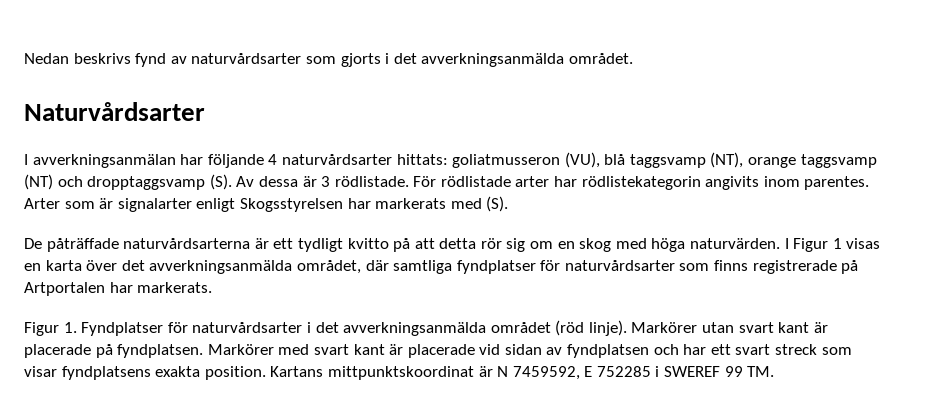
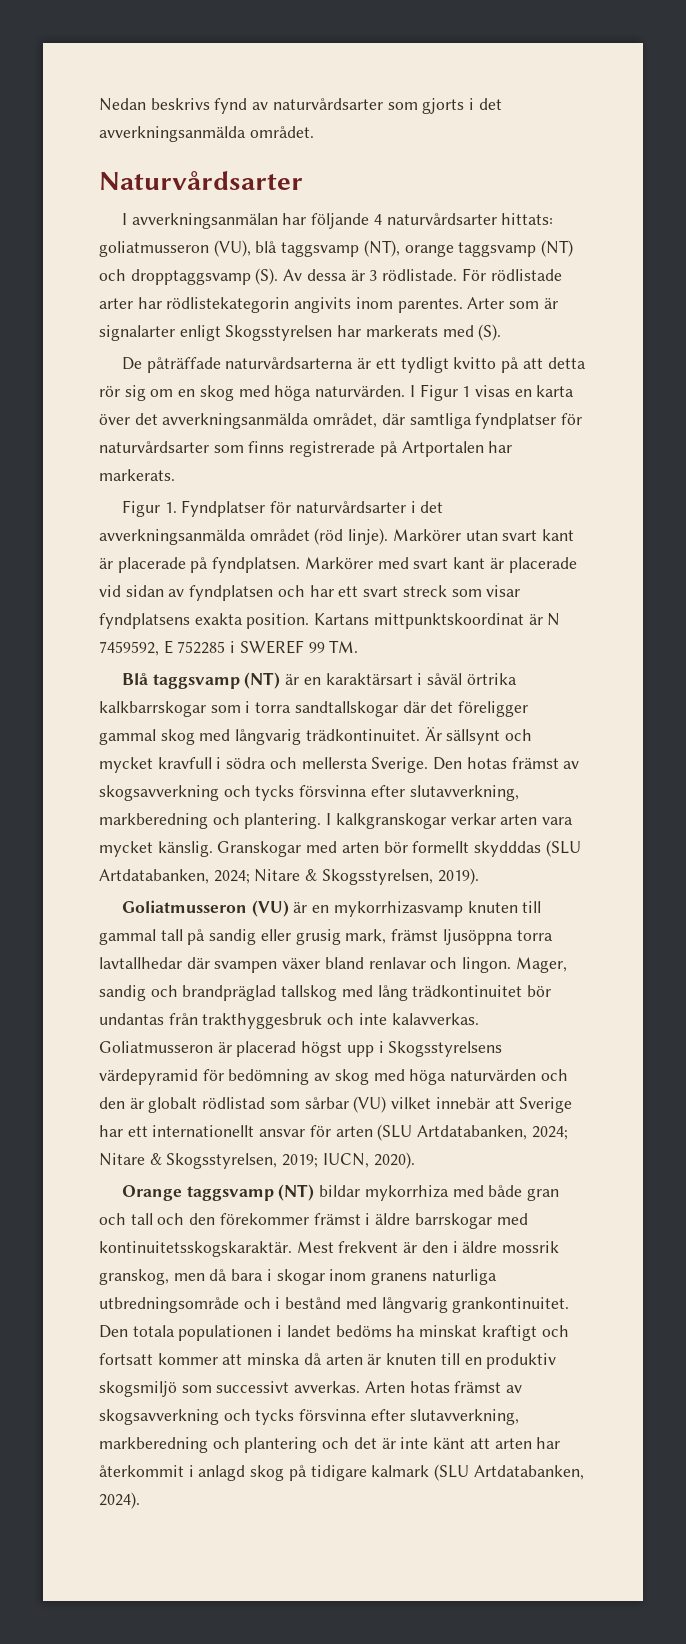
(775, 371) none -> [121,672,517,689] [99,701,529,717] [99,727,533,745] [99,757,580,773] [99,785,519,801] [99,813,574,829] [99,840,581,857] [99,868,479,885] [121,900,542,917] [99,929,553,945] [99,957,567,973] [99,985,552,1001] [99,1013,479,1029] [99,1041,503,1057] [99,1069,568,1085] [99,1096,573,1113] [99,1124,568,1141] [99,1152,415,1169] [121,1184,560,1201] [99,1213,528,1229] [99,1241,560,1257] [99,1269,497,1285] [99,1297,570,1313] [99,1325,569,1341] [99,1353,557,1369] [99,1381,523,1397] [99,1409,519,1425] [99,1437,561,1453] [99,1464,584,1481] [99,1492,140,1509] // Blå taggsvamp (NT) är en karaktärsart i såväl örtrika kalkbarrskogar som i torra sandtallskogar där det föreligger gammal skog med långvarig trädkontinuitet. Är sällsynt och mycket kravfull i södra och mellersta Sverige. Den hotas främst av skogsavverkning och tycks försvinna efter slutavverkning, markberedning och plantering. I kalkgranskogar verkar arten vara mycket känslig. Granskogar med arten bör formellt skydddas (SLU Artdatabanken, 2024; Nitare & Skogsstyrelsen, 2019). // Goliatmusseron (VU) är en mykorrhizasvamp knuten till gammal tall på sandig eller grusig mark, främst ljusöppna torra lavtallhedar där svampen växer bland renlavar och lingon. Mager, sandig och brandpräglad tallskog med lång trädkontinuitet bör undantas från trakthyggesbruk och inte kalavverkas. Goliatmusseron är placerad högst upp i Skogsstyrelsens värdepyramid för bedömning av skog med höga naturvärden och den är globalt rödlistad som sårbar (VU) vilket innebär att Sverige har ett internationellt ansvar för arten (SLU Artdatabanken, 2024; Nitare & Skogsstyrelsen, 2019; IUCN, 2020). // Orange taggsvamp (NT) bildar mykorrhiza med både gran och tall och den förekommer främst i äldre barrskogar med kontinuitetsskogskaraktär. Mest frekvent är den i äldre mossrik granskog, men då bara i skogar inom granens naturliga utbredningsområde och i bestånd med långvarig grankontinuitet. Den totala populationen i landet bedöms ha minskat kraftigt och fortsatt kommer att minska då arten är knuten till en produktiv skogsmiljö som successivt avverkas. Arten hotas främst av skogsavverkning och tycks försvinna efter slutavverkning, markberedning och plantering och det är inte känt att arten har återkommit i anlagd skog på tidigare kalmark (SLU Artdatabanken, 2024).

